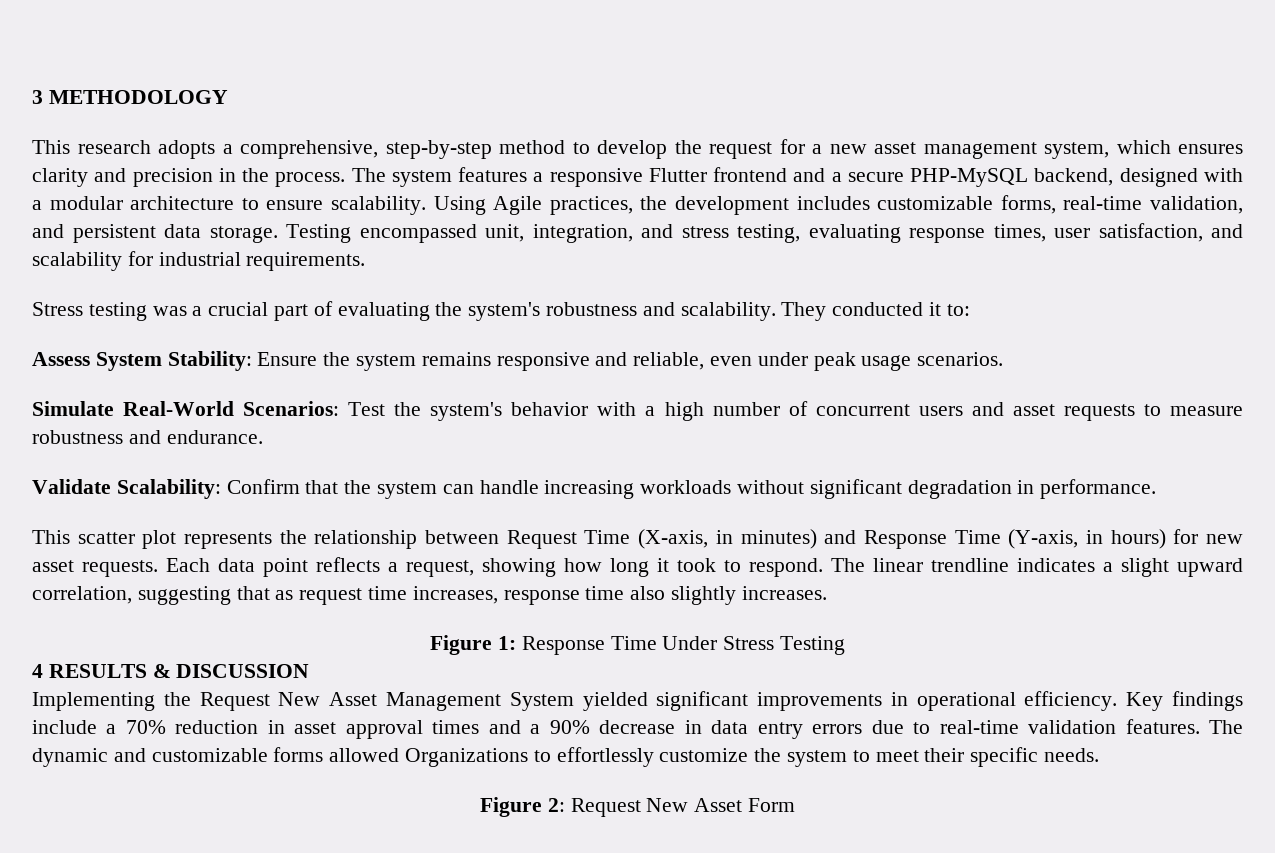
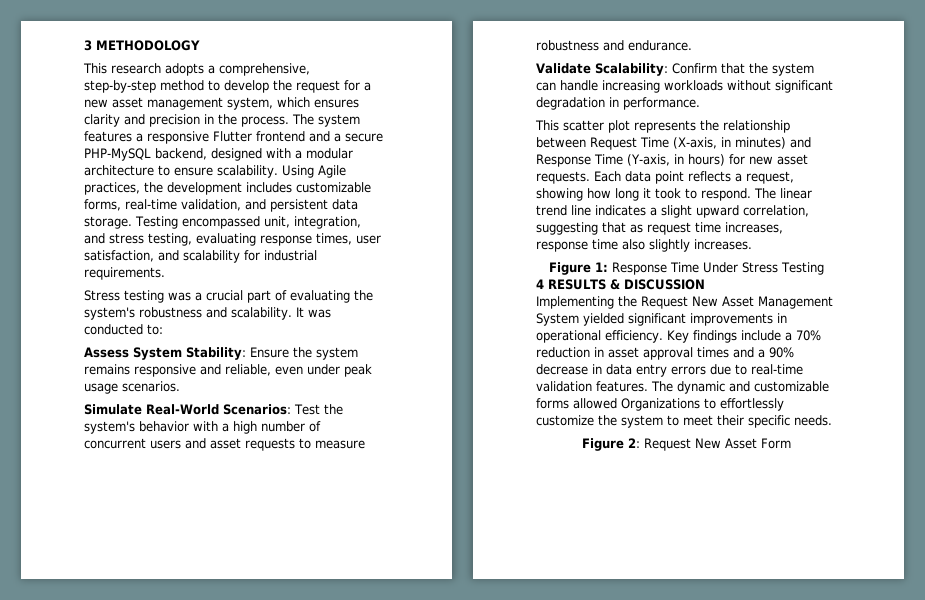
[781,302,942,321] They conducted it -> [295,307,331,318] [84,324,143,335] It was conducted
[931,558,1009,572] trendline -> [536,205,591,216] trend line

